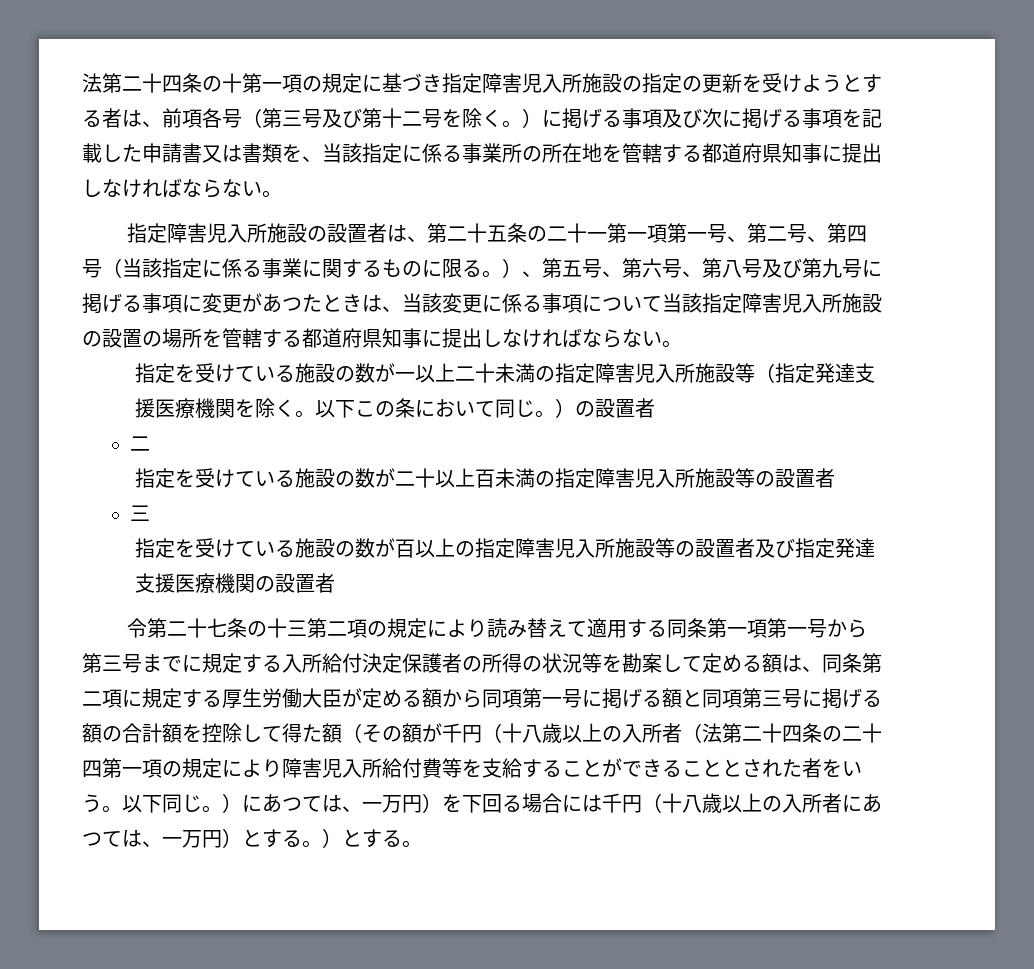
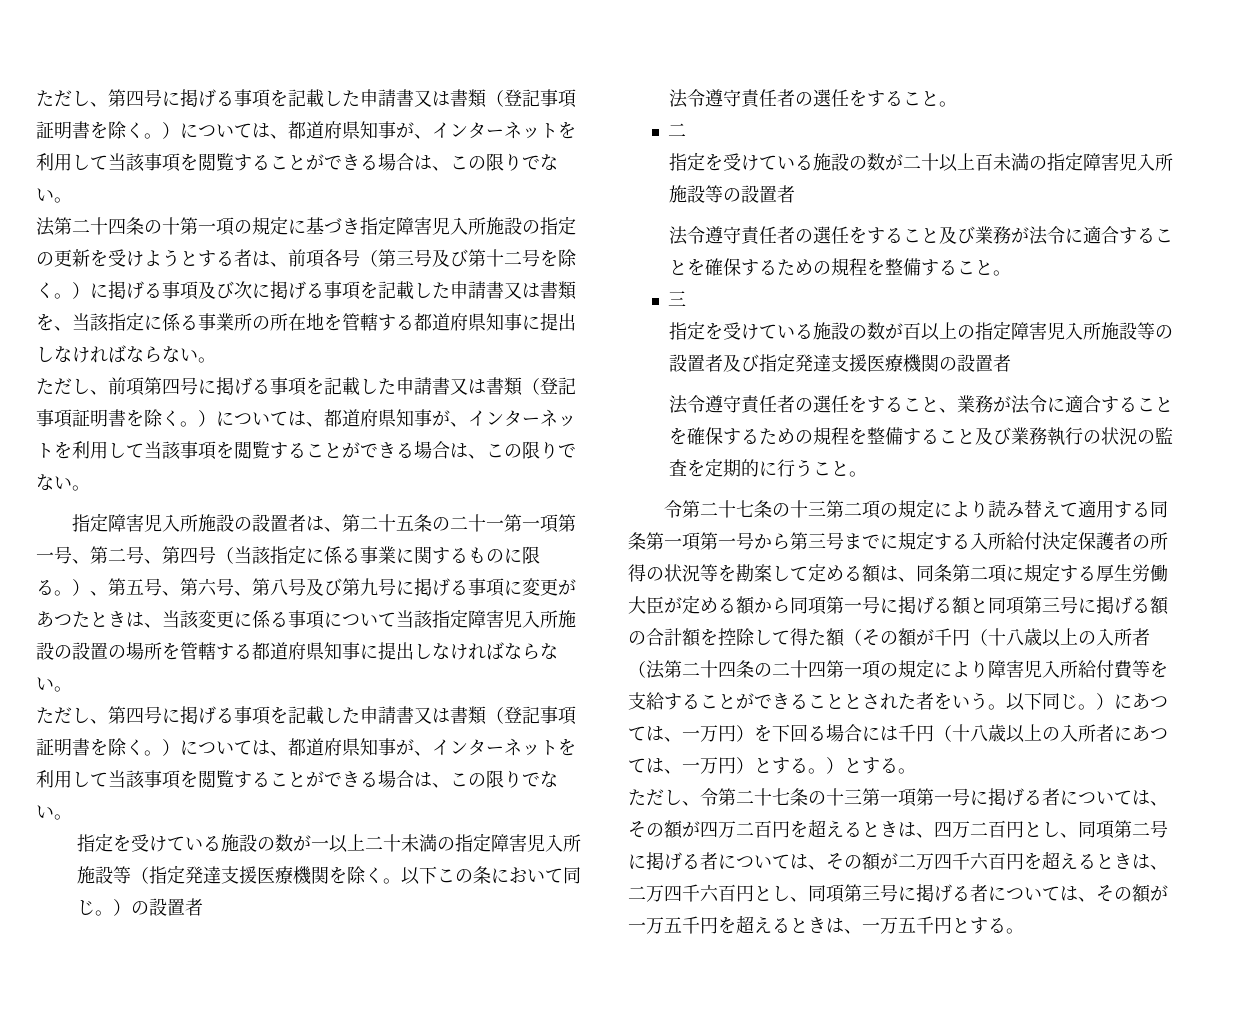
(82, 83) none -> [36,89,576,108] [36,121,576,139] [36,153,558,172] [36,188,72,203] ただし、第四号に掲げる事項を記載した申請書又は書類（登記事項証明書を除く。）については、都道府県知事が、インターネットを利用して当該事項を閲覧することができる場合は、この限りでない。 //
(282, 194) none -> [36,377,576,396] [36,409,576,428] [36,441,576,460] [36,474,90,491] // ただし、前項第四号に掲げる事項を記載した申請書又は書類（登記事項証明書を除く。）については、都道府県知事が、インターネットを利用して当該事項を閲覧することができる場合は、この限りでない。
(682, 344) none -> [36,706,576,725] [36,738,576,756] [36,770,558,789] [36,805,72,820] // ただし、第四号に掲げる事項を記載した申請書又は書類（登記事項証明書を除く。）については、都道府県知事が、インターネットを利用して当該事項を閲覧することができる場合は、この限りでない。
(655, 408) none -> [668,89,957,108] // 法令遵守責任者の選任をすること。
(835, 478) none -> [668,226,1173,245] [668,258,1011,276] // 法令遵守責任者の選任をすること及び業務が法令に適合することを確保するための規程を整備すること。
(335, 583) none -> [668,395,1173,414] [668,427,1173,445] [668,458,867,477] // 法令遵守責任者の選任をすること、業務が法令に適合することを確保するための規程を整備すること及び業務執行の状況の監査を定期的に行うこと。
(422, 844) none -> [628,788,1168,807] [628,819,1168,839] [628,851,1168,871] [628,884,1168,903] [628,915,1024,934] // ただし、令第二十七条の十三第一項第一号に掲げる者については、その額が四万二百円を超えるときは、四万二百円とし、同項第二号に掲げる者については、その額が二万四千六百円を超えるときは、二万四千六百円とし、同項第三号に掲げる者については、その額が一万五千円を超えるときは、一万五千円とする。

